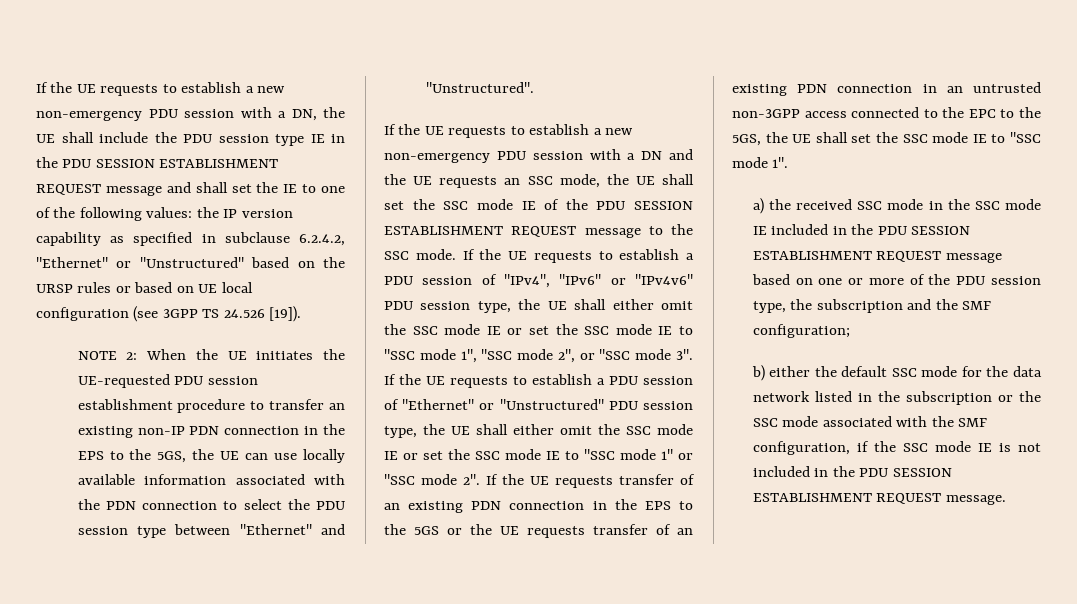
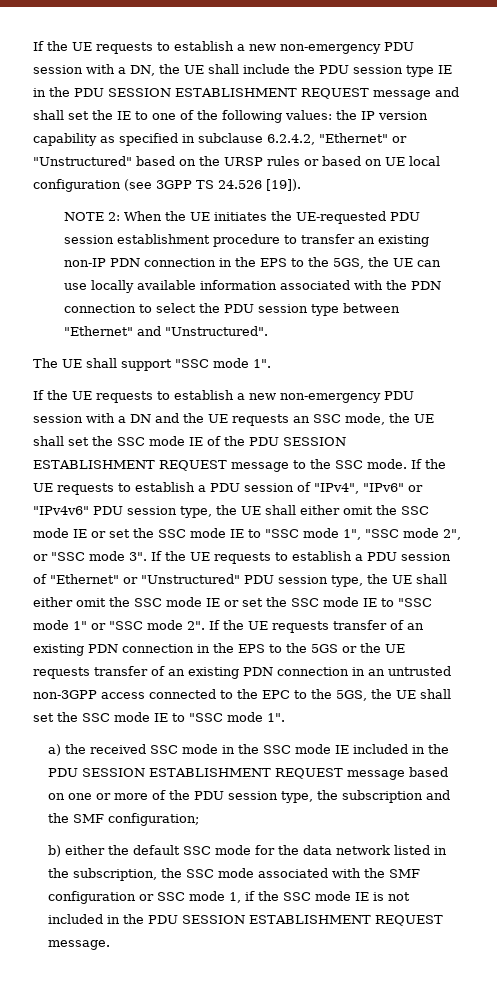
(534, 87) none -> [33,358,271,371] // The UE shall support "SSC mode 1".
[905,391,1013,405] subscription or -> [73,868,158,881] subscription,
[752,441,850,455] configuration, -> [48,891,242,904] configuration or SSC mode 1,

